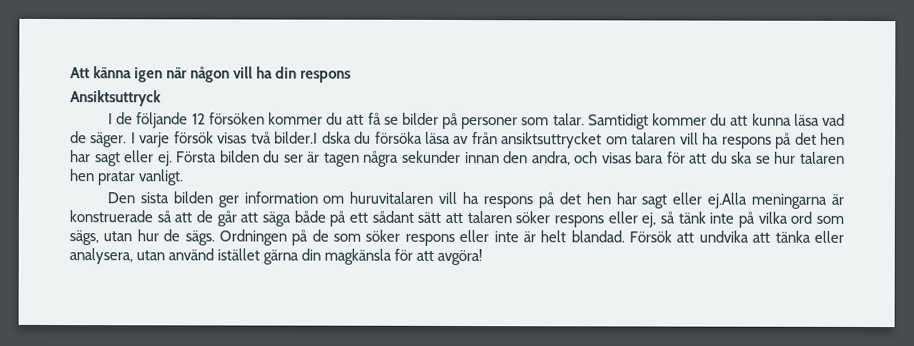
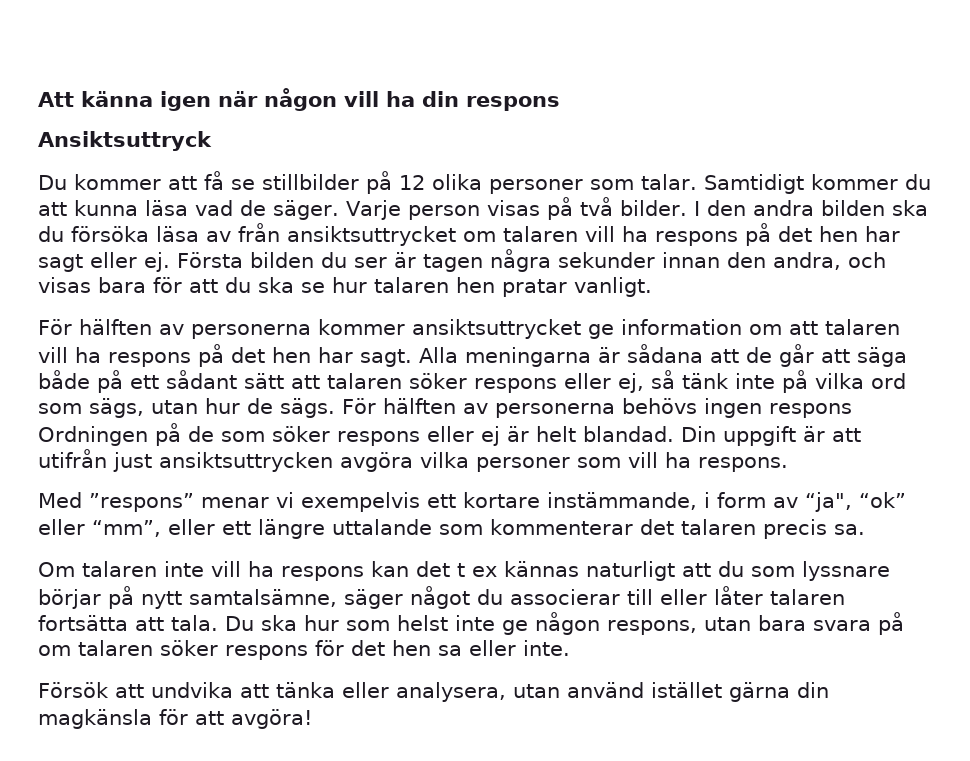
[108,112,460,130] I de följande 12 försöken kommer du att få se bilder på -> [38,171,482,194] Du kommer att få se stillbilder på 12 olika
[130,131,352,148] I varje försök visas två bilder.I dska -> [345,197,928,220] Varje person visas på två bilder. I den andra bilden ska
[107,191,844,209] [69,210,172,223] Den sista bilden ger information om huruvitalaren vill ha respons på det hen har sagt eller ej.Alla meningarna är konstruerade så -> [38,319,900,339] [38,344,703,367] För hälften av personerna kommer ansiktsuttrycket ge information om att talaren vill ha respons på det hen har sagt. Alla meningarna är sådana
(215, 238) none -> [342,398,852,418] För hälften av personerna behövs ingen respons
[493,231,519,243] inte -> [480,426,500,446] ej
(625, 236) none -> [680,426,861,446] [38,449,788,472] [38,492,906,512] [38,519,865,539] [38,561,890,581] [38,586,845,609] [38,612,904,635] [38,640,570,660] Din uppgift är att utifrån just ansiktsuttrycken avgöra vilka personer som vill ha respons. // Med ”respons” menar vi exempelvis ett kortare instämmande, i form av “ja", “ok” eller “mm”, eller ett längre uttalande som kommenterar det talaren precis sa. // Om talaren inte vill ha respons kan det t ex kännas naturligt att du som lyssnare börjar på nytt samtalsämne, säger något du associerar till eller låter talaren fortsätta att tala. Du ska hur som helst inte ge någon respons, utan bara svara på om talaren söker respons för det hen sa eller inte. //

